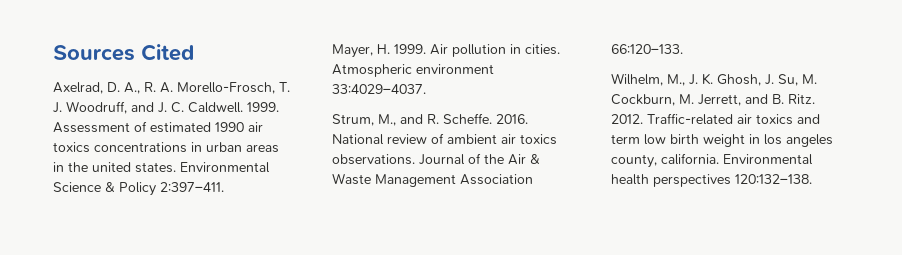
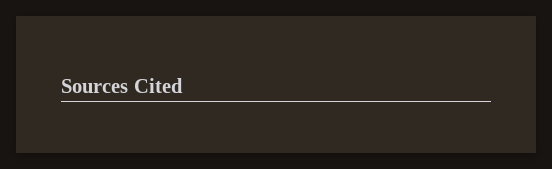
[53,82,290,94] [53,101,279,114] [53,121,263,133] [53,142,279,153] [53,162,270,173] [53,182,224,196] [332,44,560,58] [332,64,494,77] [332,84,426,94] [332,113,528,126] [332,133,557,145] [332,153,540,165] [332,173,533,187] [611,44,683,54] [611,73,817,86] [611,94,815,106] [611,113,820,125] [611,134,833,147] [611,153,813,168] [611,174,812,187] // Axelrad, D. A., R. A. Morello-Frosch, T. J. Woodruff, and J. C. Caldwell. 1999. Assessment of estimated 1990 air toxics concentrations in urban areas in the united states. Environmental Science & Policy 2:397–411. // Mayer, H. 1999. Air pollution in cities. Atmospheric environment 33:4029–4037. // Strum, M., and R. Scheffe. 2016. National review of ambient air toxics observations. Journal of the Air & Waste Management Association 66:120–133. // Wilhelm, M., J. K. Ghosh, J. Su, M. Cockburn, M. Jerrett, and B. Ritz. 2012. Traffic-related air toxics and term low birth weight in los angeles county, california. Environmental health perspectives 120:132–138. -> (183, 85) none

